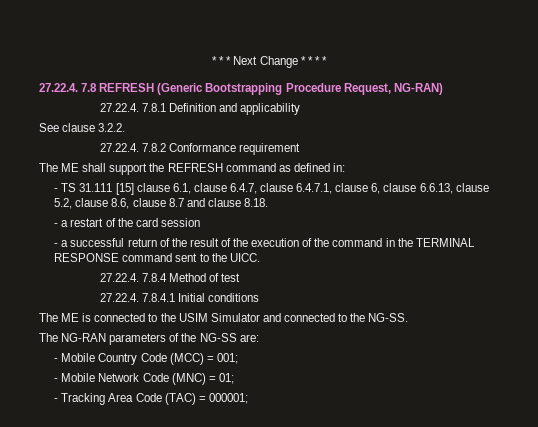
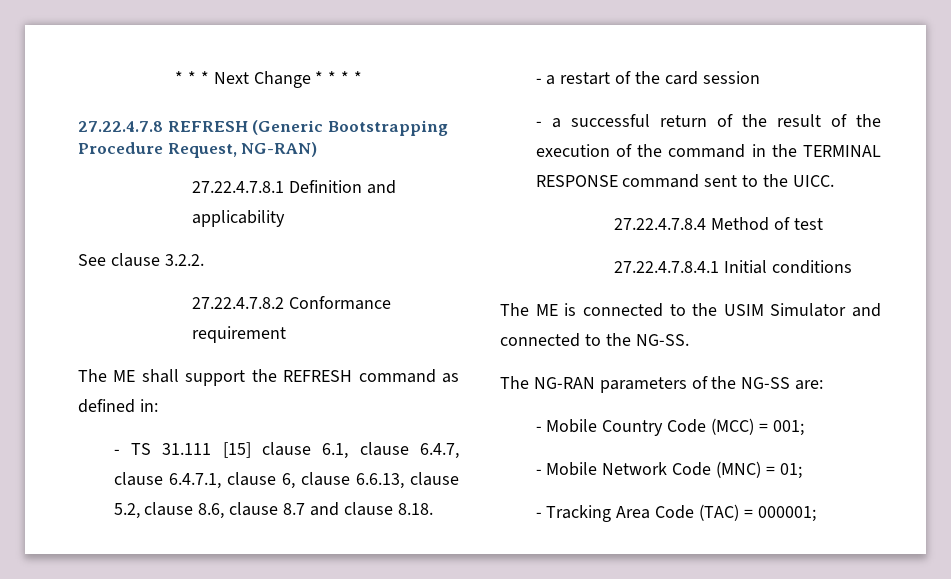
[39,83,98,92] 27.22.4. 7.8 -> [78,121,163,132] 27.22.4.7.8
[99,103,166,112] 27.22.4. 7.8.1 -> [192,181,285,193] 27.22.4.7.8.1
[99,143,166,152] 27.22.4. 7.8.2 -> [192,297,285,309] 27.22.4.7.8.2
[99,273,167,282] 27.22.4. 7.8.4 -> [614,218,707,230] 27.22.4.7.8.4
[99,293,175,302] 27.22.4. 7.8.4.1 -> [614,261,720,273] 27.22.4.7.8.4.1

